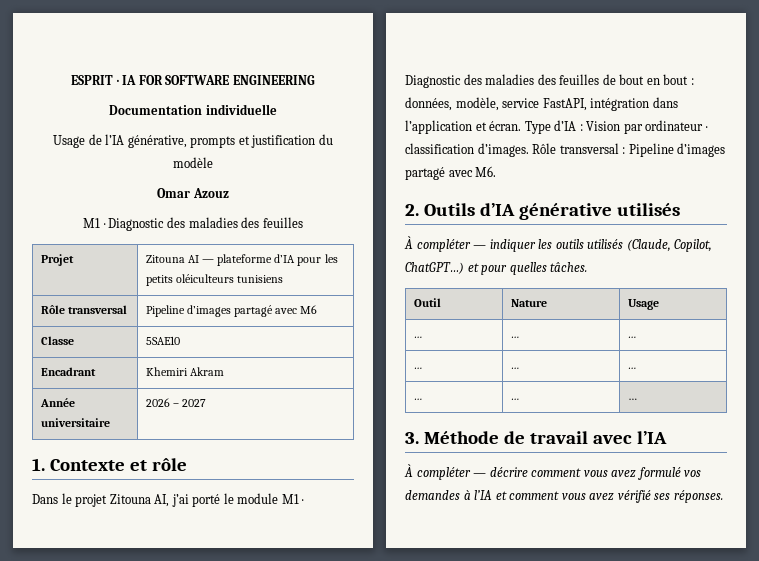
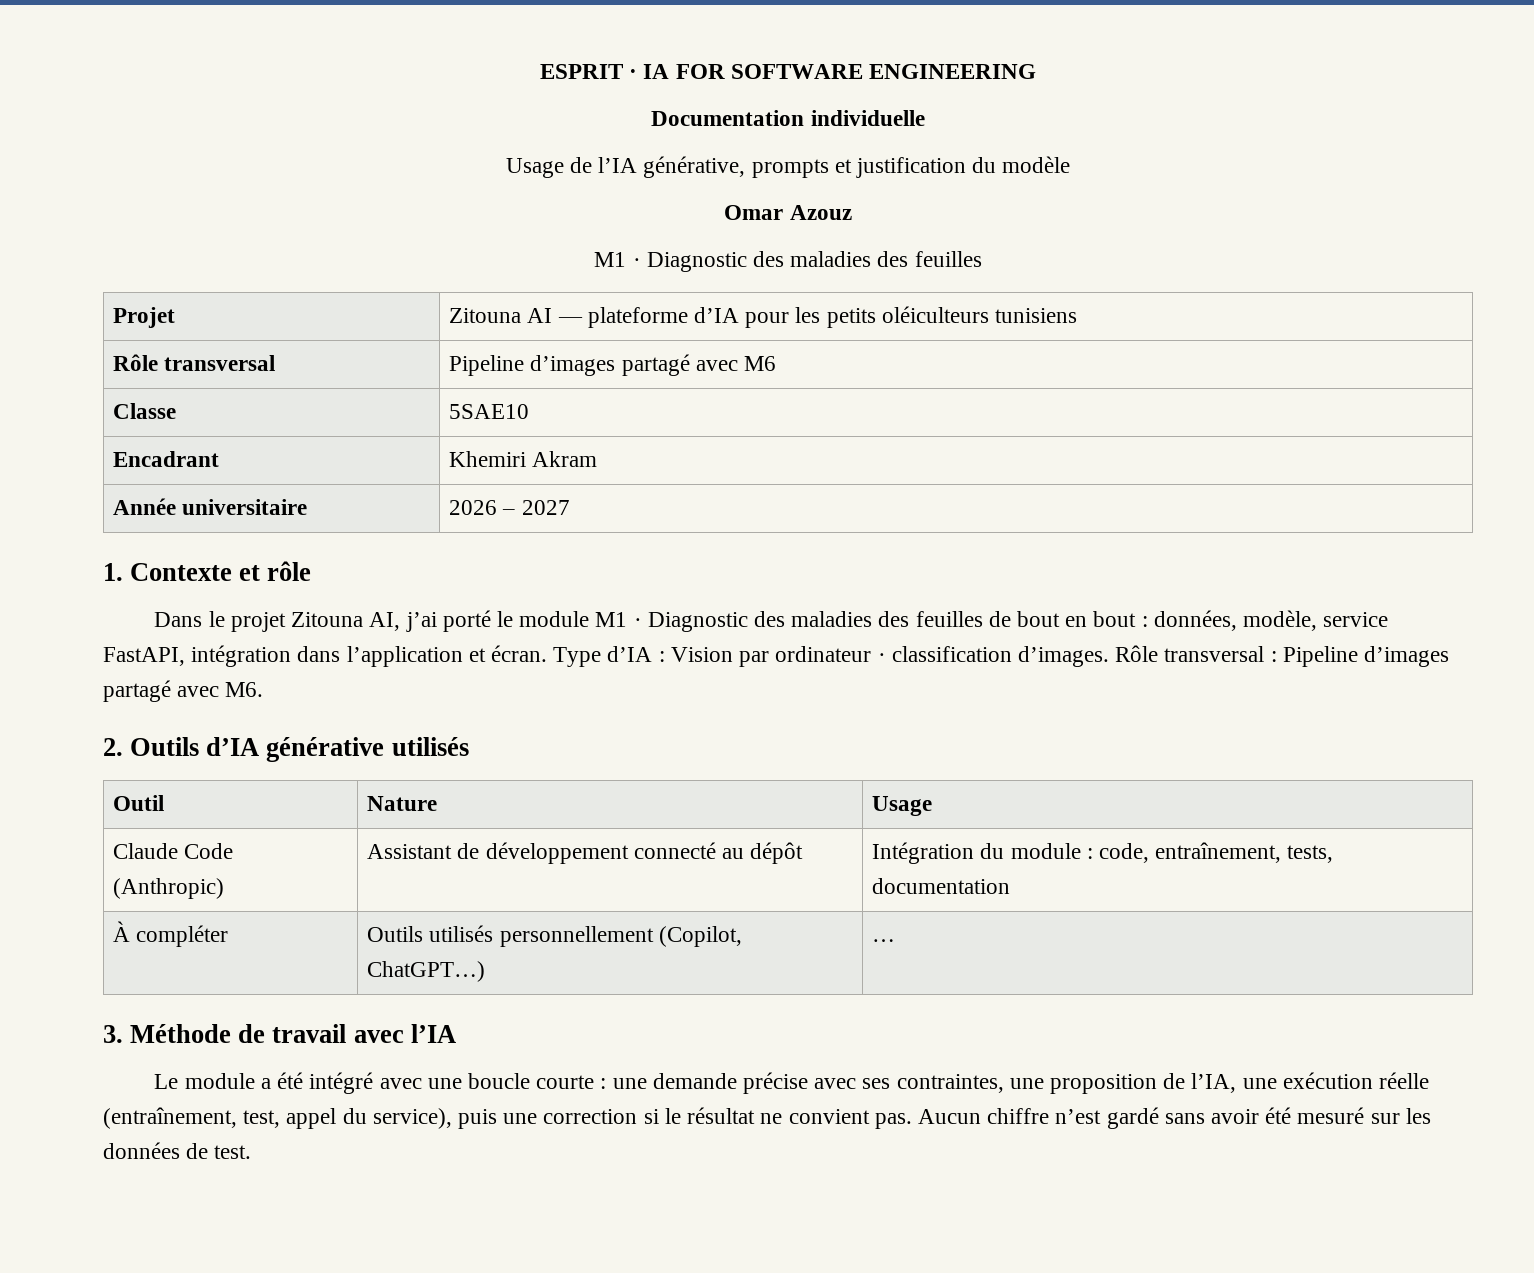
[404,236,713,252] [405,262,588,275] [413,298,441,307] [510,299,547,307] [627,299,659,310] [413,336,423,338] [510,336,520,338] [627,336,637,338] [413,367,423,369] [510,367,520,369] [627,367,637,369] [413,398,423,400] [510,398,520,400] // À compléter — indiquer les outils utilisés (Claude, Copilot, ChatGPT…) et pour quelles tâches. // Outil | Nature | Usage // … | … | … // … | … | … // … | … -> [113,795,165,811] [367,796,438,811] [872,796,933,816] [113,843,234,859] [113,878,225,899] [367,842,804,864] [872,842,1334,864] [872,878,1011,894] [113,921,229,947] [367,925,742,947] [367,961,486,982] // Outil | Nature | Usage // Claude Code (Anthropic) | Assistant de développement connecté au dépôt | Intégration du module : code, entraînement, tests, documentation // À compléter | Outils utilisés personnellement (Copilot, ChatGPT…)
[404,464,702,480] [405,490,723,503] À compléter — décrire comment vous avez formulé vos demandes à l’IA et comment vous avez vérifié ses réponses. -> [154,1072,1430,1094] [103,1107,1431,1129] [103,1142,252,1159] Le module a été intégré avec une boucle courte : une demande précise avec ses contraintes, une proposition de l’IA, une exécution réelle (entraînement, test, appel du service), puis une correction si le résultat ne convient pas. Aucun chiffre n’est gardé sans avoir été mesuré sur les données de test.

